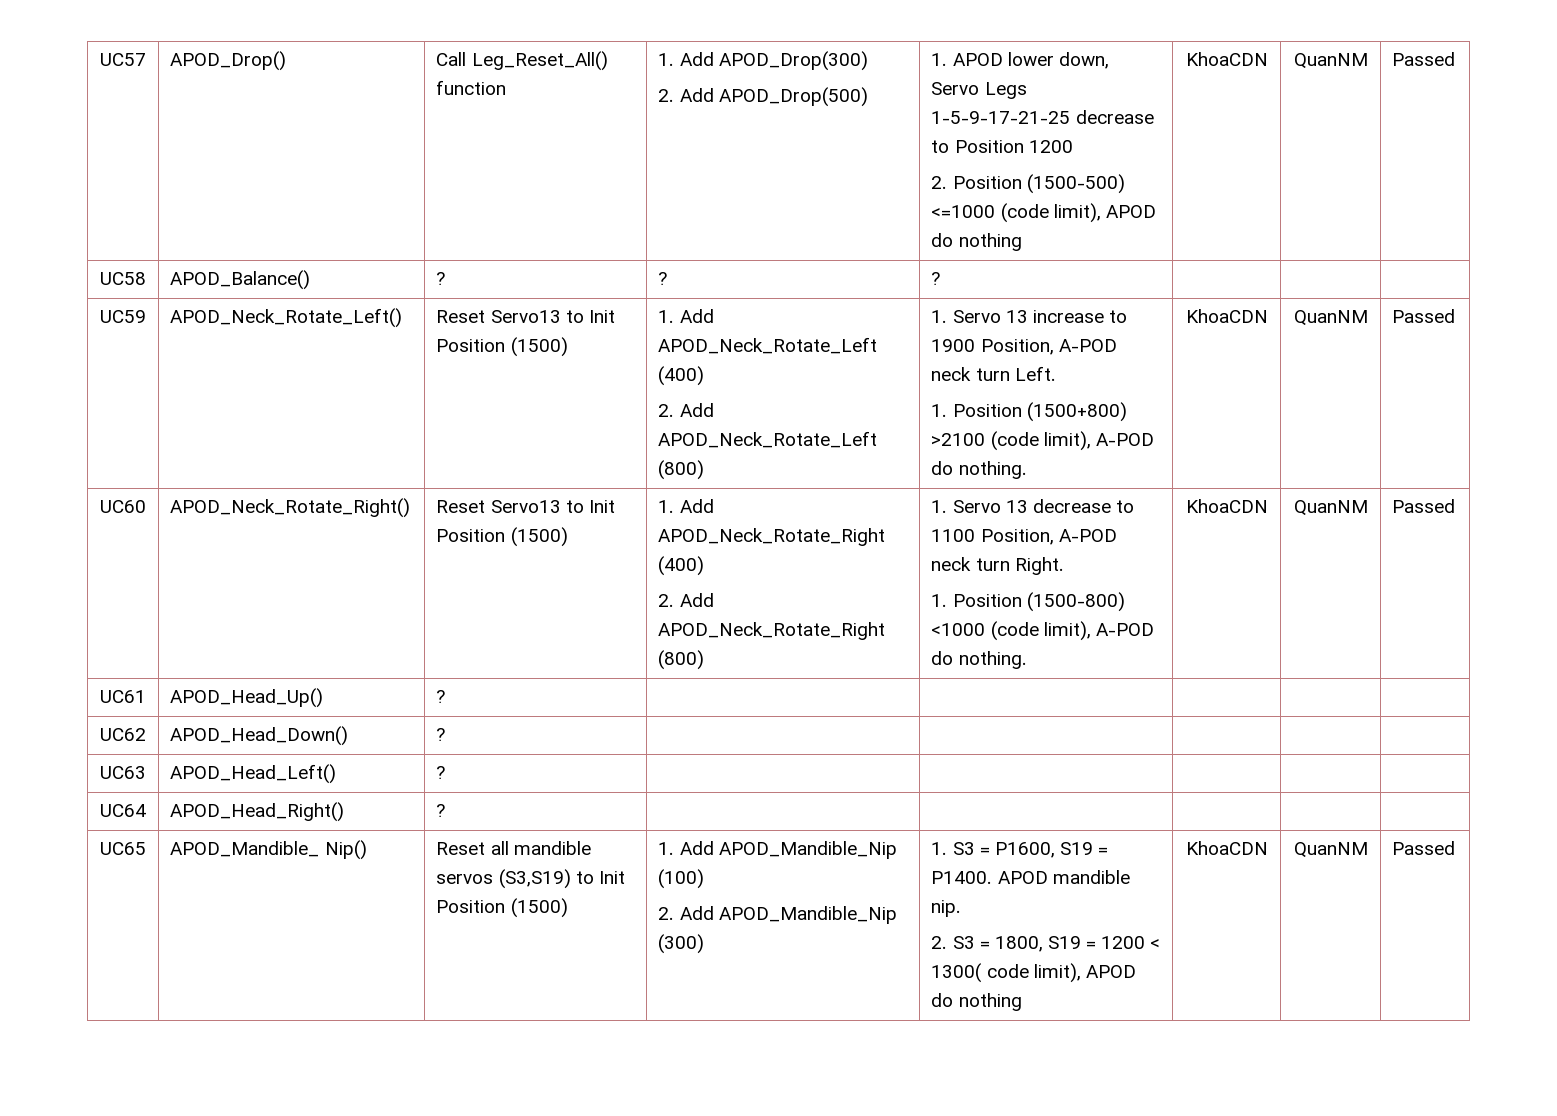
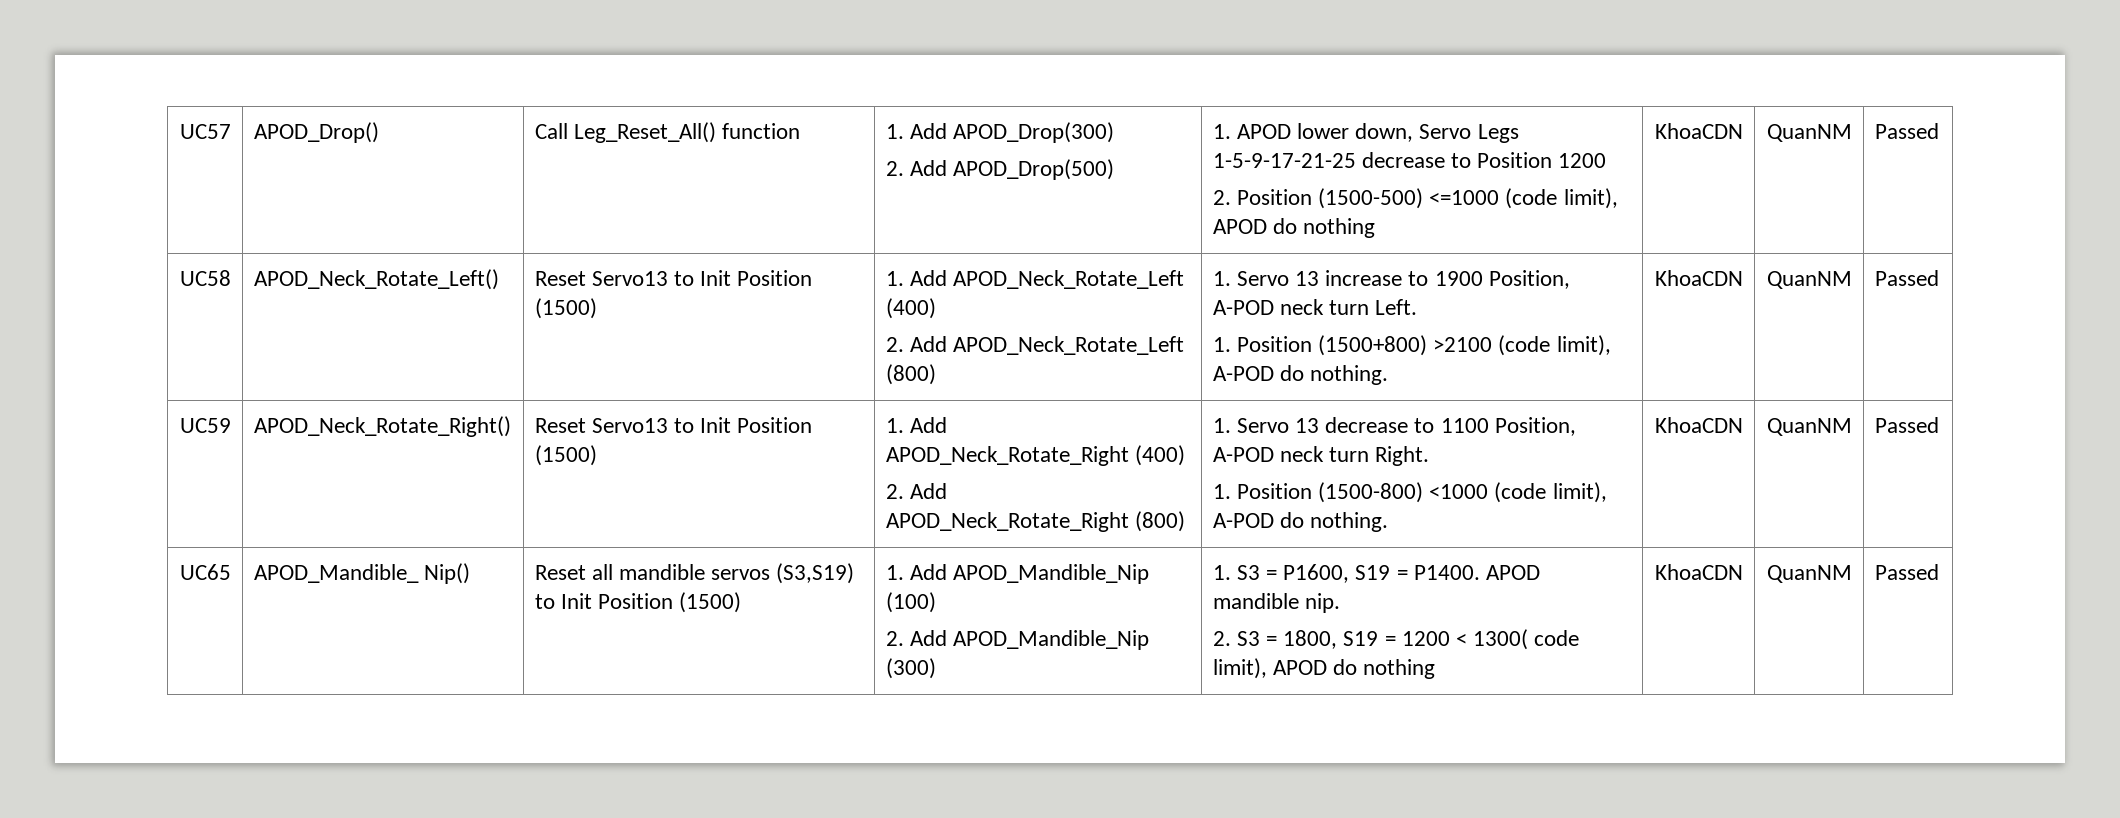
[170,270,311,290] [436,272,446,285] [658,272,668,285] [931,272,941,285] [100,310,146,323] | APOD_Balance() | ? | ? | ? | | | // UC59 -> (231, 278) none
[100,500,146,513] UC60 -> [179,418,231,433] UC59
[100,690,146,703] [170,688,324,708] [436,690,446,703] [100,728,146,741] [170,726,349,746] [436,728,446,741] [100,766,146,779] [170,764,337,784] [436,766,446,779] [100,804,146,817] [170,802,345,822] [436,804,446,817] // UC61 | APOD_Head_Up() | ? | | | | | // UC62 | APOD_Head_Down() | ? | | | | | // UC63 | APOD_Head_Left() | ? | | | | | // UC64 | APOD_Head_Right() | ? | | | | | -> (1939, 425) none

